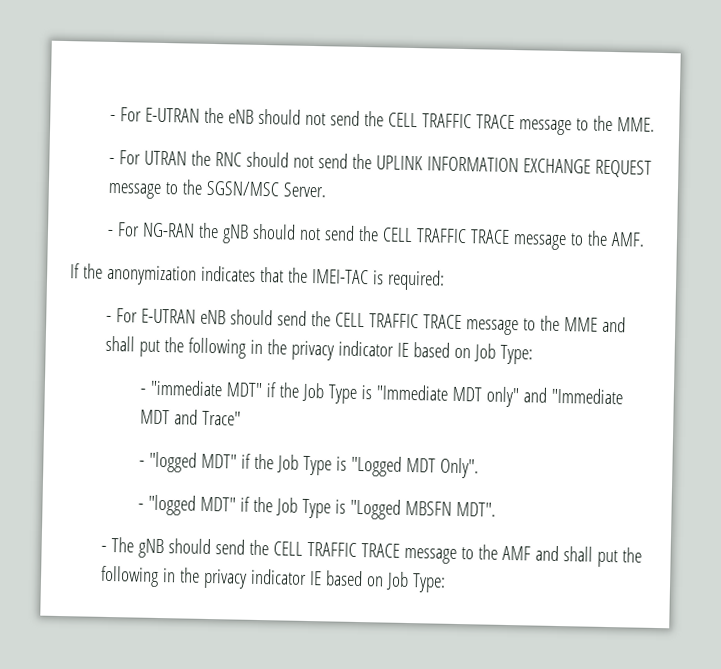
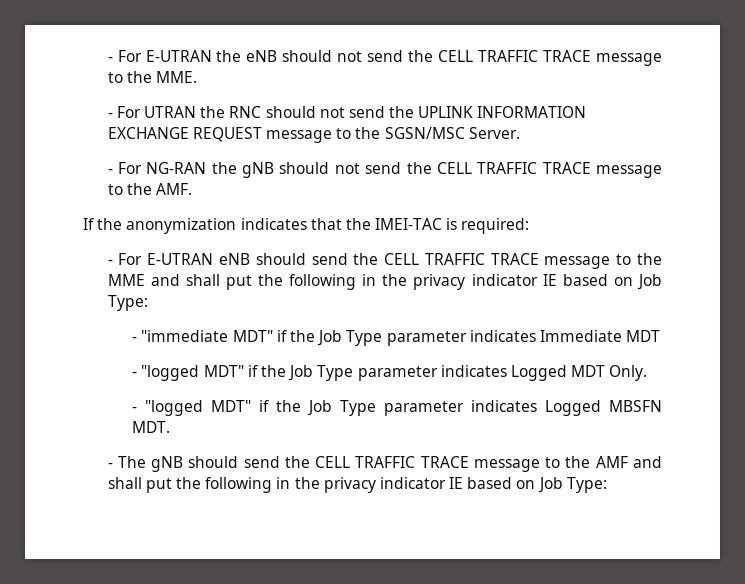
[361,384,624,408] [140,409,242,426] [139,451,480,479] [138,494,497,520] is "Immediate MDT only" and "Immediate MDT and Trace" // - "logged MDT" if the Job Type is "Logged MDT Only". // - "logged MDT" if the Job Type is "Logged MBSFN MDT". -> [386,330,661,346] [132,365,648,381] [132,400,662,416] [132,421,171,433] parameter indicates Immediate MDT // - "logged MDT" if the Job Type parameter indicates Logged MDT Only. // - "logged MDT" if the Job Type parameter indicates Logged MBSFN MDT.

